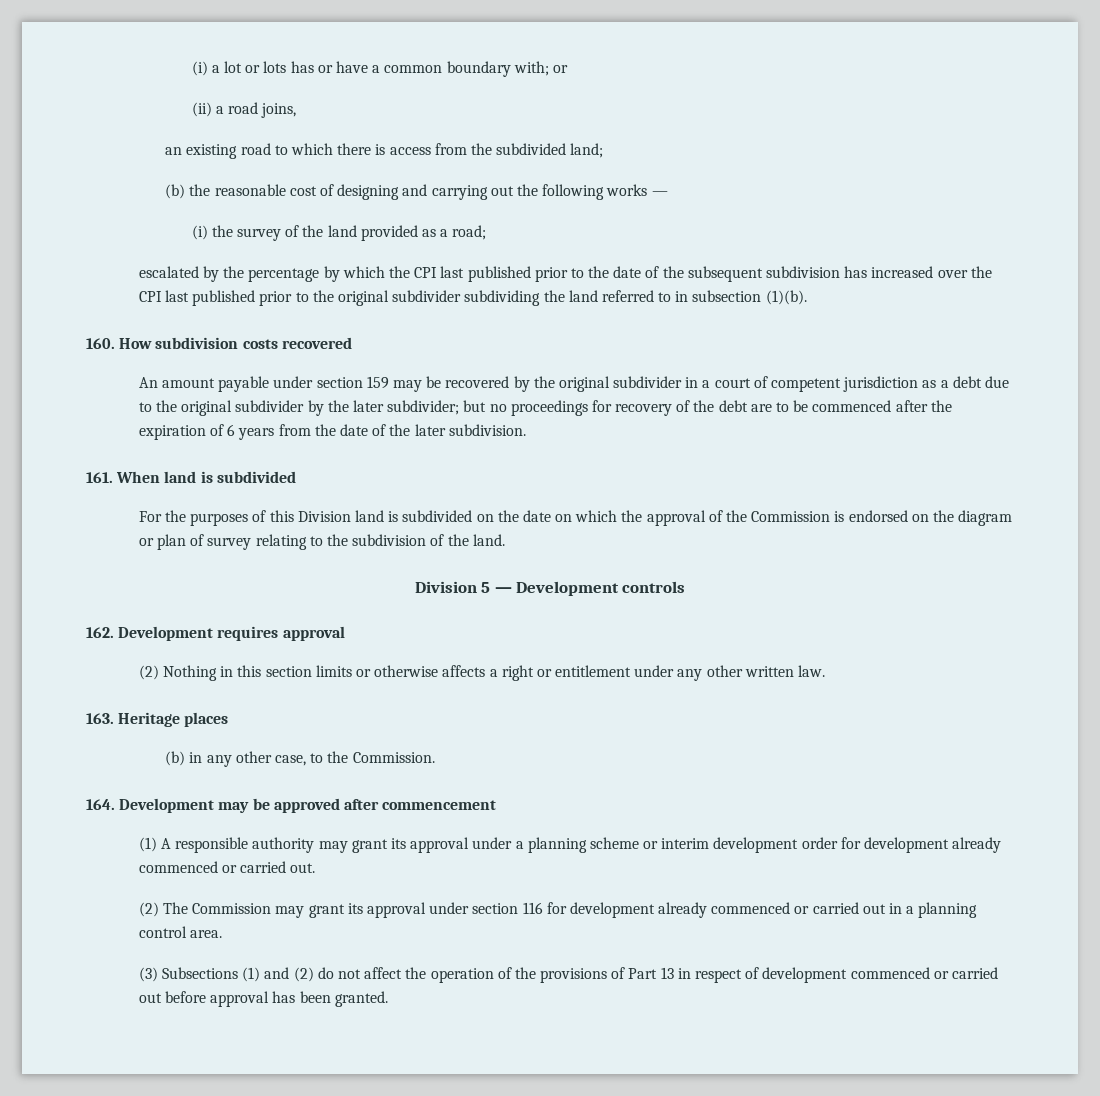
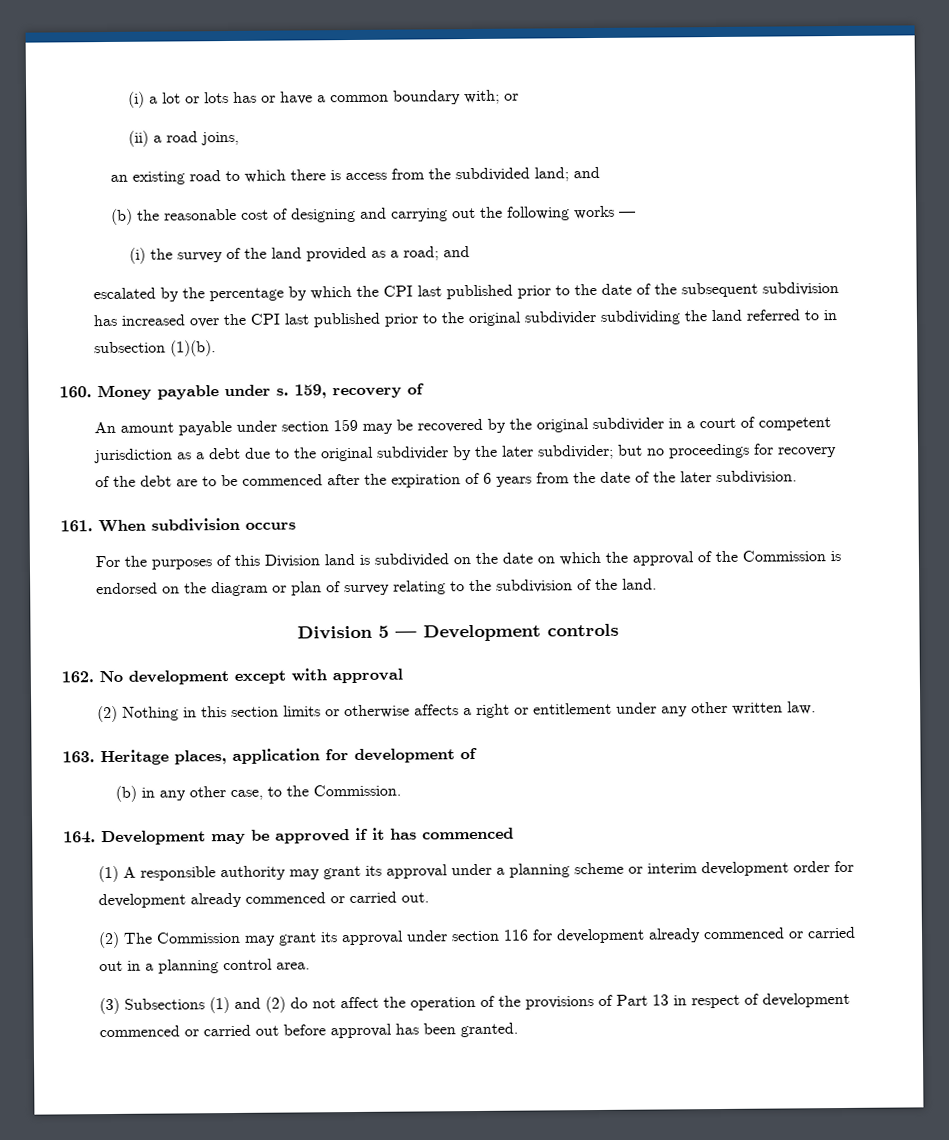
(604, 150) none -> [573,166,601,179] and
(487, 232) none -> [442,246,470,258] and
[119,337,352,349] How subdivision costs recovered -> [97,383,424,401] Money payable under s. 159, recovery of
[164,471,296,483] land is subdivided -> [151,517,296,532] subdivision occurs
[118,626,279,641] Development requires -> [99,668,327,685] No development except with
[184,712,229,727] places -> [174,747,477,765] places, application for development of
[343,799,497,810] after commencement -> [355,827,514,840] if it has commenced

